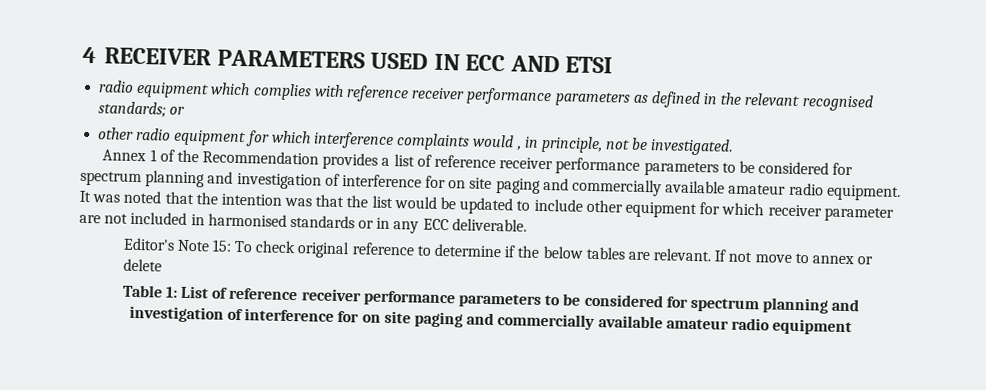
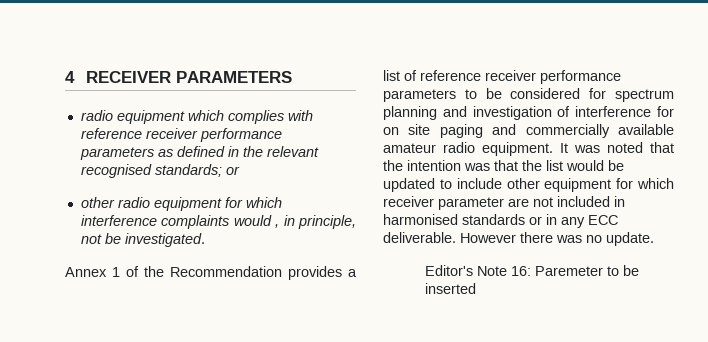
[370,52,614,74] USED IN ECC AND ETSI -> (293, 77) none
[122,237,874,265] [122,258,162,272] [121,284,861,314] [128,305,853,336] // Editor's Note 15: To check original reference to determine if the below tables are relevant. If not move to annex or delete // Table 1: List of reference receiver performance parameters to be considered for spectrum planning and investigation of interference for on site paging and commercially available amateur radio equipment -> [460,232,654,246] [425,265,640,276] [425,283,477,294] However there was no update. // Editor's Note 16: Paremeter to be inserted

